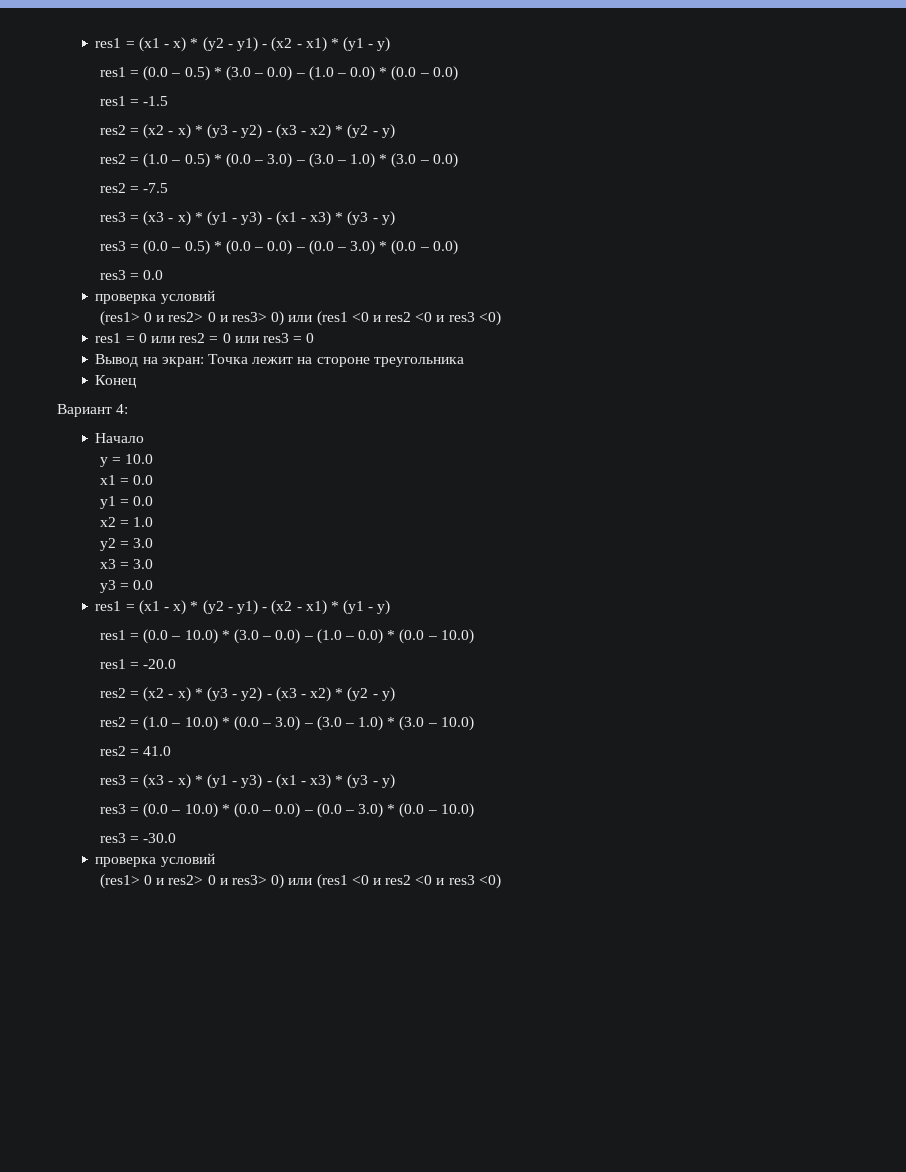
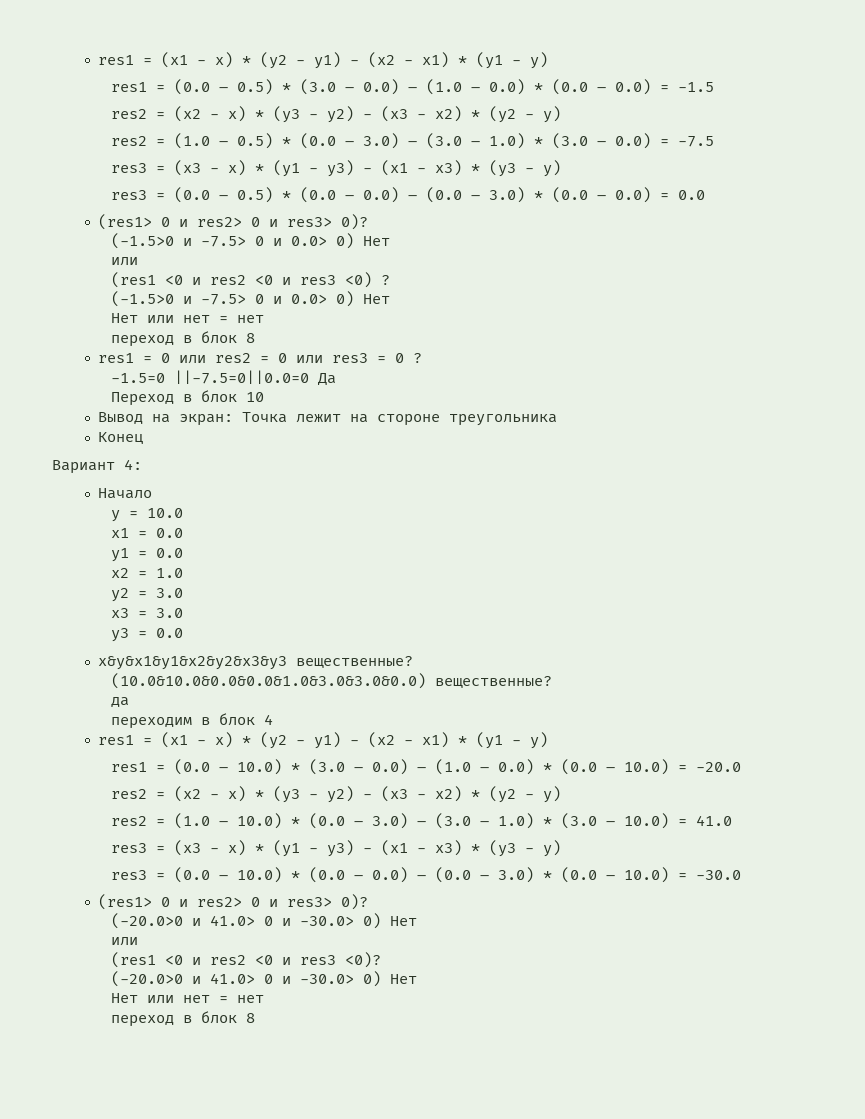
[99,96,126,106] // res1 -> (652, 87) none
[99,183,126,193] // res2 -> (652, 141) none
[99,270,164,280] [95,290,215,304] [99,311,501,326] // res3 = 0.0 // проверка условий // (res1> 0 и res2> 0 и res3> 0) или (res1 <0 и res2 <0 и res3 <0) -> [660,190,706,200] [98,214,369,230] [111,233,391,249] [111,257,139,266] [111,272,391,288] [111,291,391,307] [111,313,265,324] [111,331,256,347] = 0.0 // (res1> 0 и res2> 0 и res3> 0)? // (-1.5>0 и -7.5> 0 и 0.0> 0) Нет // или // (res1 <0 и res2 <0 и res3 <0) ? // (-1.5>0 и -7.5> 0 и 0.0> 0) Нет // Нет или нет = нет // переход в блок 8
(315, 338) none -> [413,353,423,363] [111,370,337,385] [111,390,265,406] ? // -1.5=0 ||-7.5=0||0.0=0 Да // Переход в блок 10
(154, 585) none -> [98,656,414,670] [111,673,553,689] [111,697,130,707] [111,713,274,729] // x&y&x1&y1&x2&y2&x3&y3 вещественные? // (10.0&10.0&0.0&0.0&1.0&3.0&3.0&0.0) вещественные? // да // переходим в блок 4
[99,659,126,669] // res1 -> (670, 767) none
[99,746,126,756] // res2 -> (670, 821) none
[99,833,126,843] // res3 -> (670, 875) none
[95,853,215,867] [99,874,501,889] // проверка условий // (res1> 0 и res2> 0 и res3> 0) или (res1 <0 и res2 <0 и res3 <0) -> [98,894,369,910] [111,913,418,929] [111,937,139,946] [111,952,382,968] [111,971,418,987] [111,993,265,1004] [111,1011,256,1027] // (res1> 0 и res2> 0 и res3> 0)? // (-20.0>0 и 41.0> 0 и -30.0> 0) Нет // или // (res1 <0 и res2 <0 и res3 <0)? // (-20.0>0 и 41.0> 0 и -30.0> 0) Нет // Нет или нет = нет // переход в блок 8

